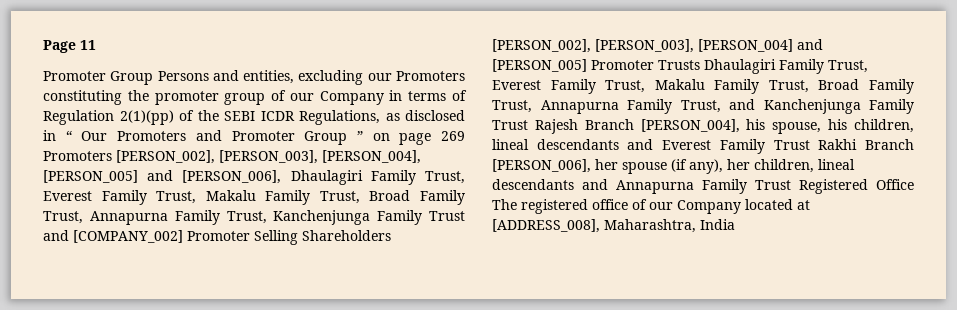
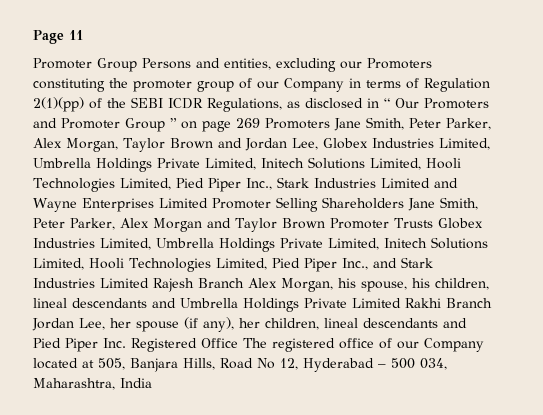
[116,150,421,164] [43,170,465,185] [43,190,465,205] [43,210,465,225] [43,230,391,245] [492,39,823,53] [492,59,868,74] [492,79,914,94] [492,99,914,114] [492,119,740,134] [PERSON_002], [PERSON_003], [PERSON_004], [PERSON_005] and [PERSON_006], Dhaulagiri Family Trust, Everest Family Trust, Makalu Family Trust, Broad Family Trust, Annapurna Family Trust, Kanchenjunga Family Trust and [COMPANY_002] Promoter Selling Shareholders [PERSON_002], [PERSON_003], [PERSON_004] and [PERSON_005] Promoter Trusts Dhaulagiri Family Trust, Everest Family Trust, Makalu Family Trust, Broad Family Trust, Annapurna Family Trust, and Kanchenjunga Family Trust Rajesh Branch [PERSON_004], -> [334,117,491,131] [33,138,490,152] [33,157,461,172] [33,177,458,192] [33,197,478,212] [33,218,483,232] [33,237,488,252] [33,257,433,272] [33,278,333,292] Jane Smith, Peter Parker, Alex Morgan, Taylor Brown and Jordan Lee, Globex Industries Limited, Umbrella Holdings Private Limited, Initech Solutions Limited, Hooli Technologies Limited, Pied Piper Inc., Stark Industries Limited and Wayne Enterprises Limited Promoter Selling Shareholders Jane Smith, Peter Parker, Alex Morgan and Taylor Brown Promoter Trusts Globex Industries Limited, Umbrella Holdings Private Limited, Initech Solutions Limited, Hooli Technologies Limited, Pied Piper Inc., and Stark Industries Limited Rajesh Branch Alex Morgan,
[662,139,914,154] [492,159,591,173] Everest Family Trust Rakhi Branch [PERSON_006], -> [180,298,492,312] [32,318,105,331] Umbrella Holdings Private Limited Rakhi Branch Jordan Lee,
[616,179,791,194] Annapurna Family Trust -> [33,338,126,352] Pied Piper Inc.
[492,219,600,233] [ADDRESS_008], -> [98,358,447,372] 505, Banjara Hills, Road No 12, Hyderabad – 500 034,

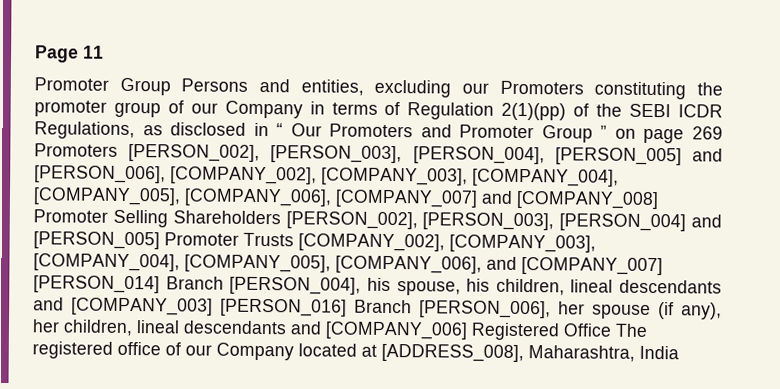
[334,117,491,131] [33,138,490,152] [33,157,461,172] [33,177,458,192] [33,197,478,212] [33,218,483,232] [33,237,488,252] [33,257,433,272] [33,278,333,292] Jane Smith, Peter Parker, Alex Morgan, Taylor Brown and Jordan Lee, Globex Industries Limited, Umbrella Holdings Private Limited, Initech Solutions Limited, Hooli Technologies Limited, Pied Piper Inc., Stark Industries Limited and Wayne Enterprises Limited Promoter Selling Shareholders Jane Smith, Peter Parker, Alex Morgan and Taylor Brown Promoter Trusts Globex Industries Limited, Umbrella Holdings Private Limited, Initech Solutions Limited, Hooli Technologies Limited, Pied Piper Inc., and Stark Industries Limited Rajesh Branch Alex Morgan, -> [128,143,723,166] [34,165,619,187] [33,187,659,210] [33,209,722,232] [33,231,596,253] [33,253,663,276] [33,275,362,295] [PERSON_002], [PERSON_003], [PERSON_004], [PERSON_005] and [PERSON_006], [COMPANY_002], [COMPANY_003], [COMPANY_004], [COMPANY_005], [COMPANY_006], [COMPANY_007] and [COMPANY_008] Promoter Selling Shareholders [PERSON_002], [PERSON_003], [PERSON_004] and [PERSON_005] Promoter Trusts [COMPANY_002], [COMPANY_003], [COMPANY_004], [COMPANY_005], [COMPANY_006], and [COMPANY_007] [PERSON_014] Branch [PERSON_004],
[180,298,492,312] [32,318,105,331] Umbrella Holdings Private Limited Rakhi Branch Jordan Lee, -> [71,297,551,319] [COMPANY_003] [PERSON_016] Branch [PERSON_006],
[33,338,126,352] Pied Piper Inc. -> [325,321,468,340] [COMPANY_006]
[98,358,447,372] 505, Banjara Hills, Road No 12, Hyderabad – 500 034, -> [381,343,524,363] [ADDRESS_008],

